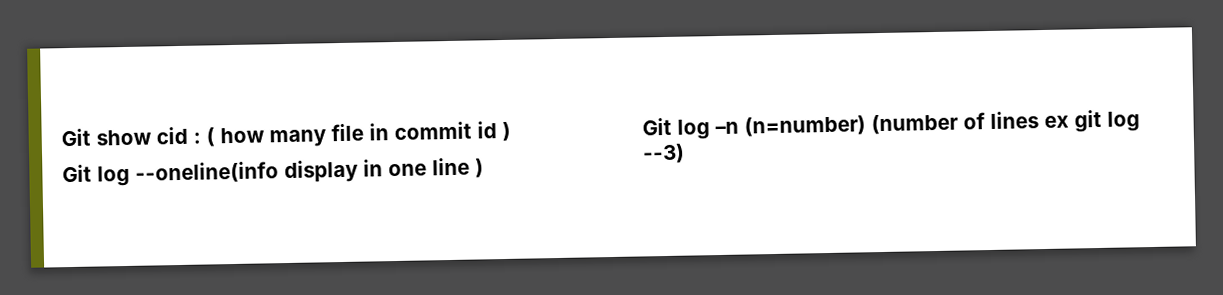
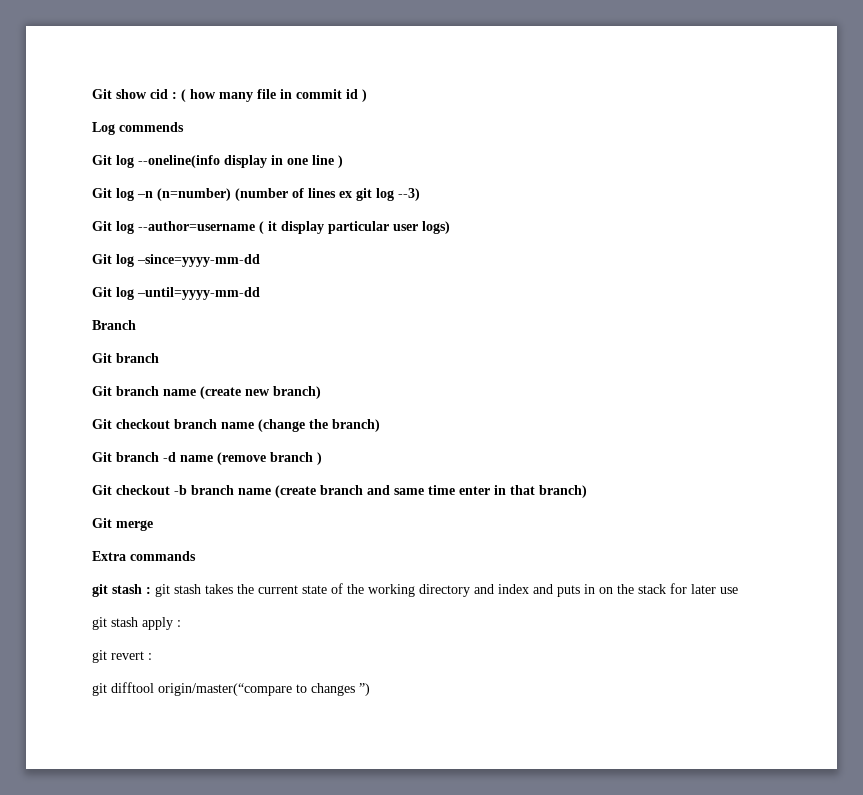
(511, 131) none -> [92,122,184,135] // Log commends
(685, 153) none -> [92,221,450,234] [92,254,260,267] [92,287,260,300] [92,320,136,330] [92,353,159,363] [92,386,321,399] [92,419,380,432] [92,452,322,465] [92,485,587,498] [92,518,153,531] [92,551,196,561] [92,583,738,597] [92,617,181,630] [92,650,152,663] [92,682,370,696] // Git log --author=username ( it display particular user logs) // Git log –since=yyyy-mm-dd // Git log –until=yyyy-mm-dd // Branch // Git branch // Git branch name (create new branch) // Git checkout branch name (change the branch) // Git branch -d name (remove branch ) // Git checkout -b branch name (create branch and same time enter in that branch) // Git merge // Extra commands // git stash : git stash takes the current state of the working directory and index and puts in on the stack for later use // git stash apply : // git revert : // git difftool origin/master(“compare to changes ”)

